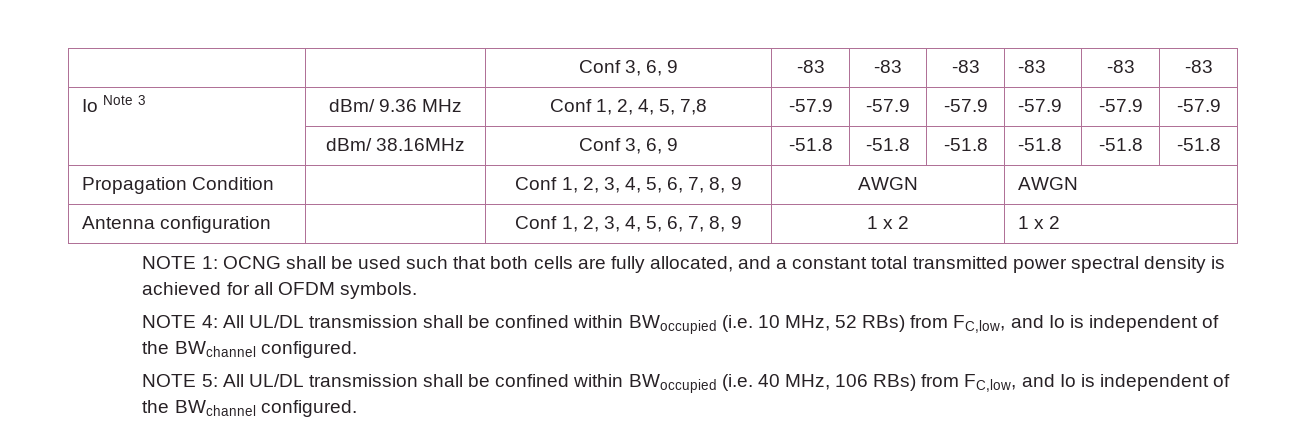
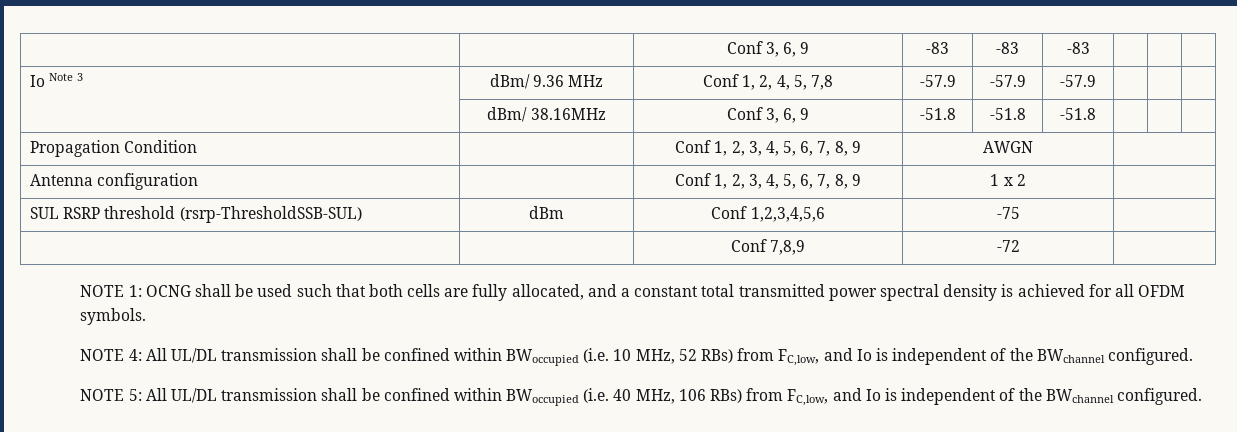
[1017,60,1046,73] [1106,60,1135,73] [1184,60,1213,73] -83 | -83 | -83 -> (1090, 48) | |
[1017,99,1062,112] [1098,99,1143,112] [1176,99,1221,112] -57.9 | -57.9 | -57.9 -> (1096, 81) | |
[1017,138,1062,151] [1098,138,1143,151] [1176,138,1221,151] -51.8 | -51.8 | -51.8 -> (1096, 114) | |
[1017,177,1078,190] AWGN -> (1033, 147) none
[1017,216,1061,229] 1 x 2 -> [29,206,362,223] [529,206,564,219] [711,206,825,222] [996,207,1020,219] [730,239,806,255] [996,240,1020,252] // SUL RSRP threshold (rsrp-ThresholdSSB-SUL) | dBm | Conf 1,2,3,4,5,6 | -75 | // | | Conf 7,8,9 | -72 |

